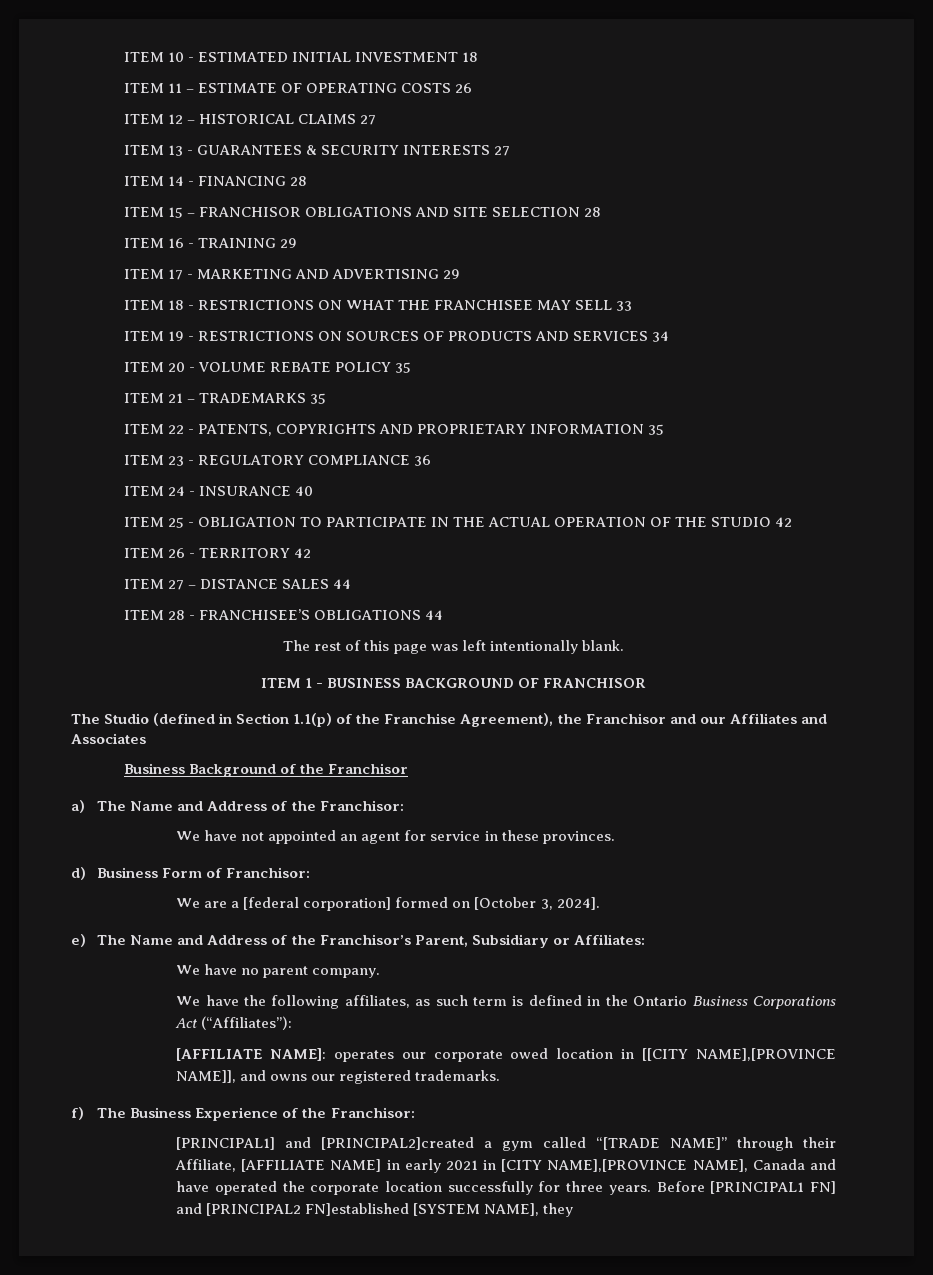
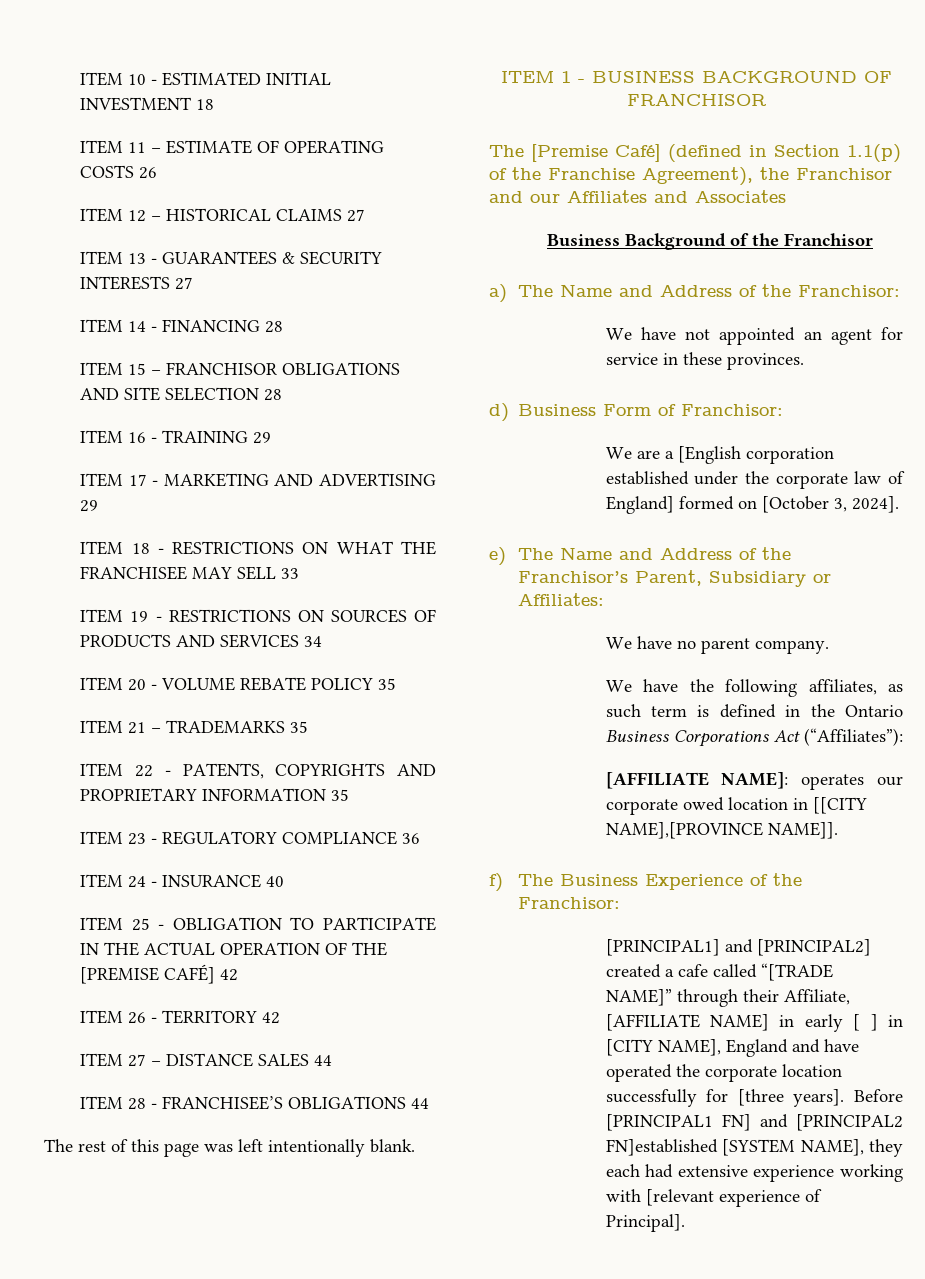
[711,517,772,527] STUDIO -> [80,964,216,984] [PREMISE CAFÉ]
[104,713,150,724] Studio -> [531,144,661,162] [Premise Café]
[243,897,392,911] [federal corporation] -> [677,446,834,464] [605,471,905,489] [605,496,674,514] [English corporation established under the corporate law of England]
[176,1070,501,1084] NAME]], and owns our registered trademarks. -> [767,822,838,839] NAME]].
[321,1137,534,1151] [PRINCIPAL2]created a gym -> [756,939,871,956] [605,964,708,978] [PRINCIPAL2] created a cafe
[445,1159,805,1172] 2021 in [CITY NAME],[PROVINCE NAME], Canada -> [853,1014,904,1031] [605,1039,788,1057] [ ] in [CITY NAME], England
[566,1181,651,1195] three years. -> [737,1089,845,1107] [three years].
(574, 1210) none -> [605,1164,903,1182] [605,1189,822,1207] [605,1214,685,1232] each had extensive experience working with [relevant experience of Principal].

